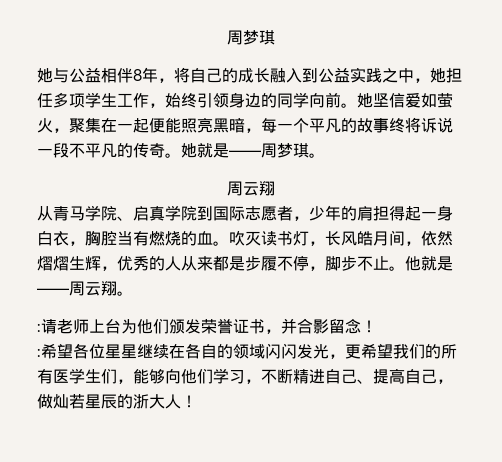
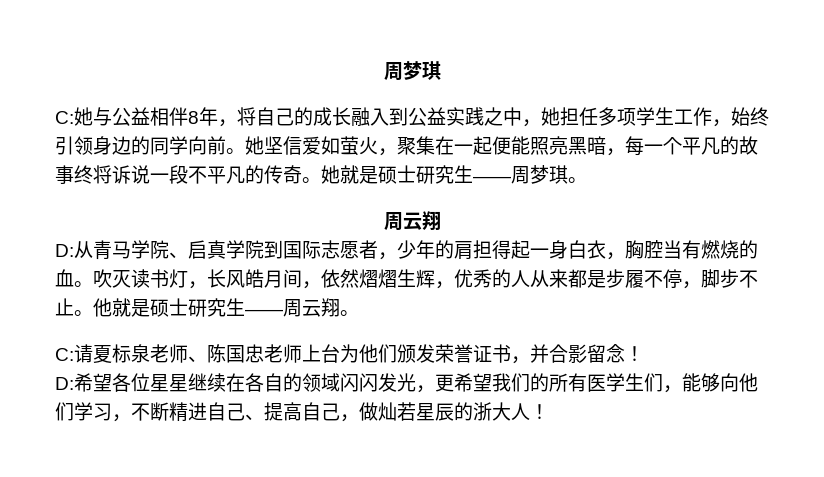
(275, 37) none -> [55,111,74,124] C:
(229, 150) none -> [378,165,473,184] 硕士研究生
(275, 188) none -> [55,244,74,257] D:
(453, 263) none -> [150,298,245,317] 硕士研究生
[37,319,57,334] :请 -> [55,344,264,363] C:请夏标泉老师、陈国忠
[37,348,41,357] : -> [55,377,74,390] D:

